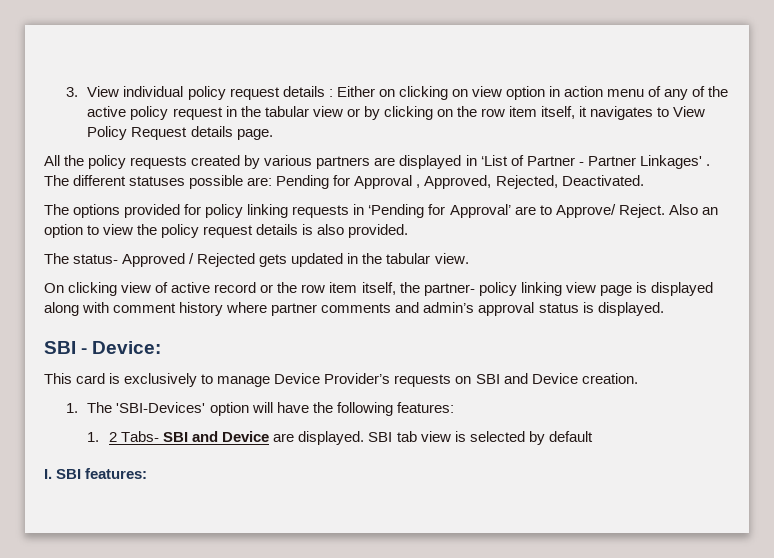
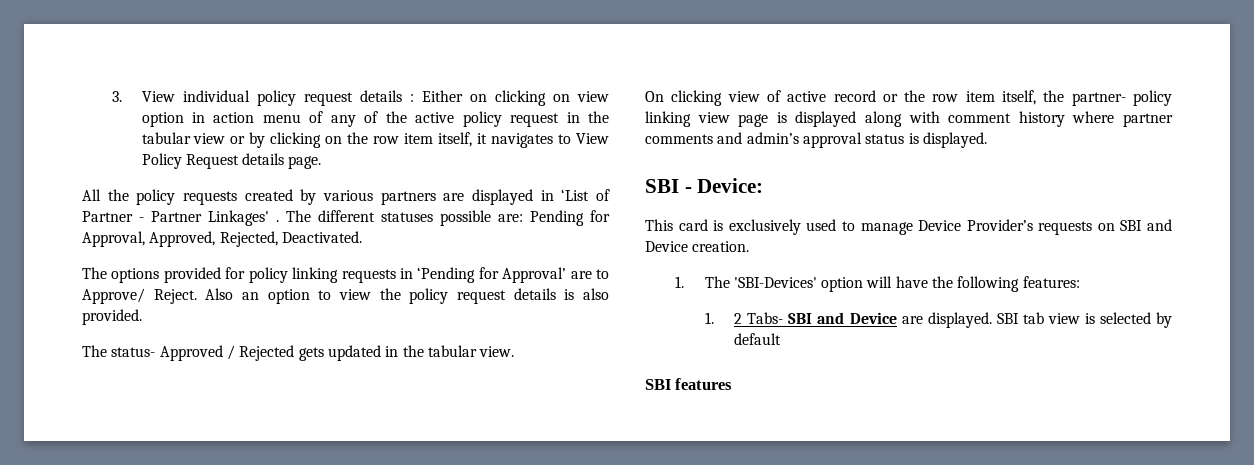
[354,175,421,189] Approval , -> [82,231,145,247] Approval,
(198, 380) none -> [806,219,837,231] used
[44,468,148,479] I. SBI features: -> [645,378,733,390] SBI features

